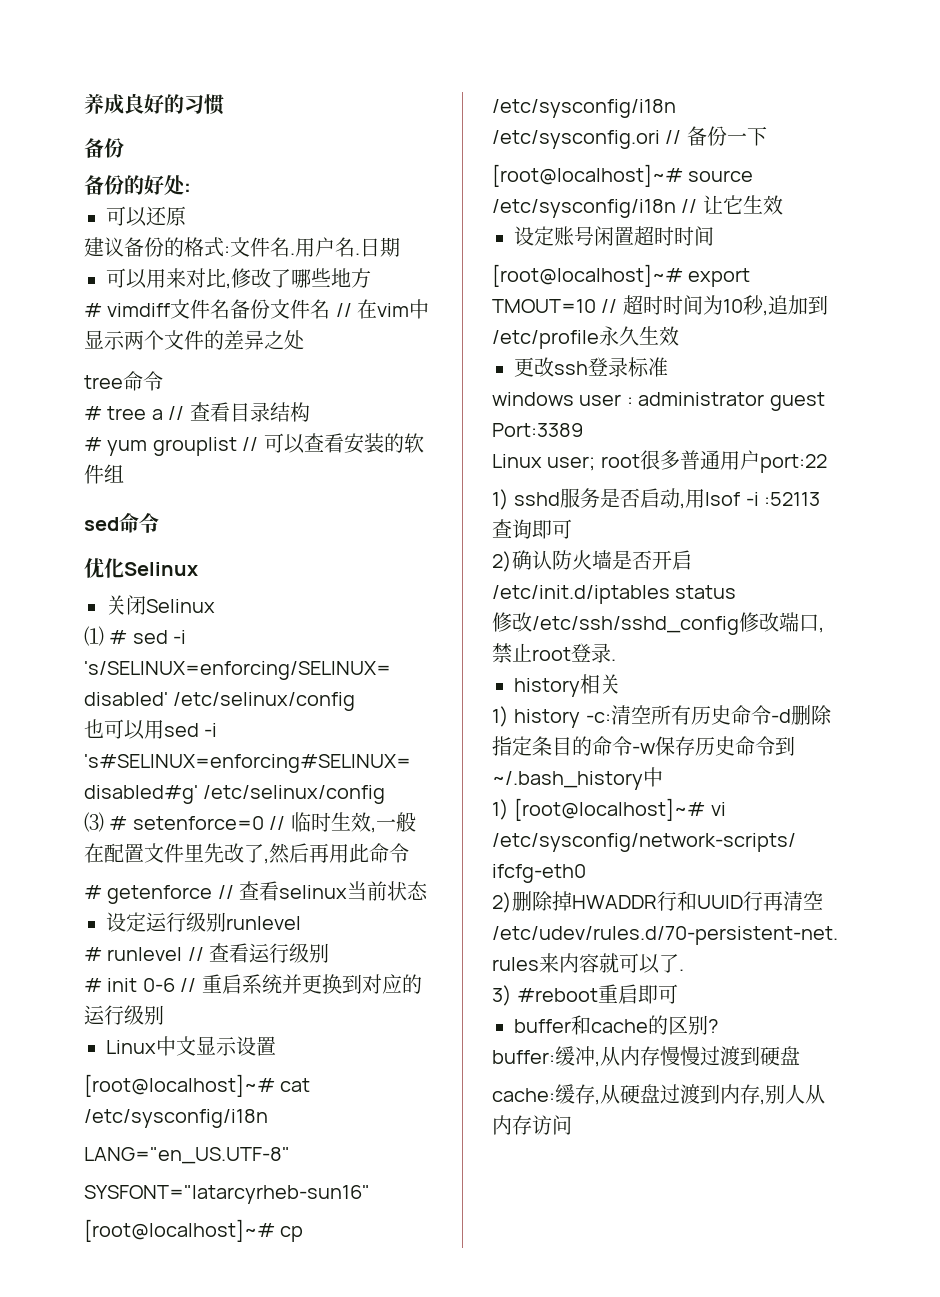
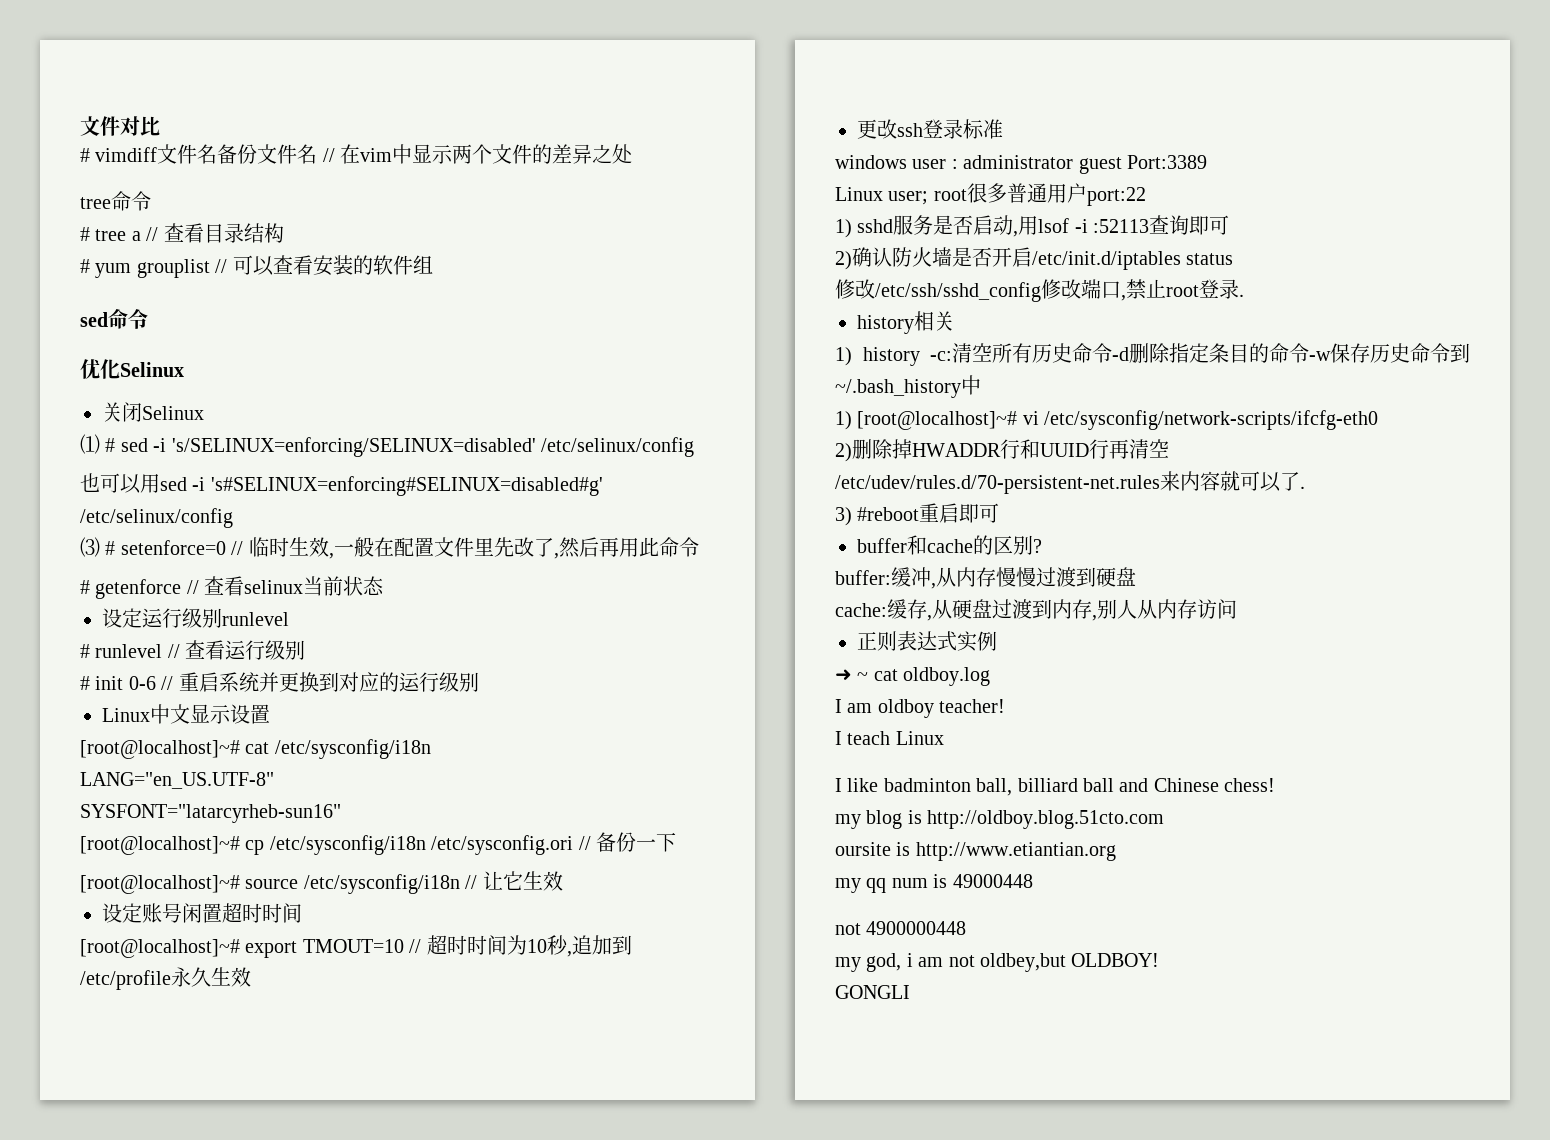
[84,93,224,115] [84,138,124,158] [84,175,191,195] [106,206,186,227] [84,237,400,257] [106,268,371,289] 养成良好的习惯 // 备份 // 备份的好处: // 可以还原 // 建议备份的格式:文件名.用户名.日期 // 可以用来对比,修改了哪些地方 -> [80,116,160,136] 文件对比
(572, 1125) none -> [857,631,997,652] [835,667,991,686] [835,699,1006,718] [835,731,944,745] [835,778,1276,796] [835,810,1165,829] [835,842,1116,861] [835,874,1033,893] [835,921,967,935] [835,953,1160,972] [835,985,910,999] // 正则表达式实例 // ➜ ~ cat oldboy.log // I am oldboy teacher! // I teach Linux // I like badminton ball, billiard ball and Chinese chess! // my blog is http://oldboy.blog.51cto.com // oursite is http://www.etiantian.org // my qq num is 49000448 // not 4900000448 // my god, i am not oldbey,but OLDBOY! // GONGLI

